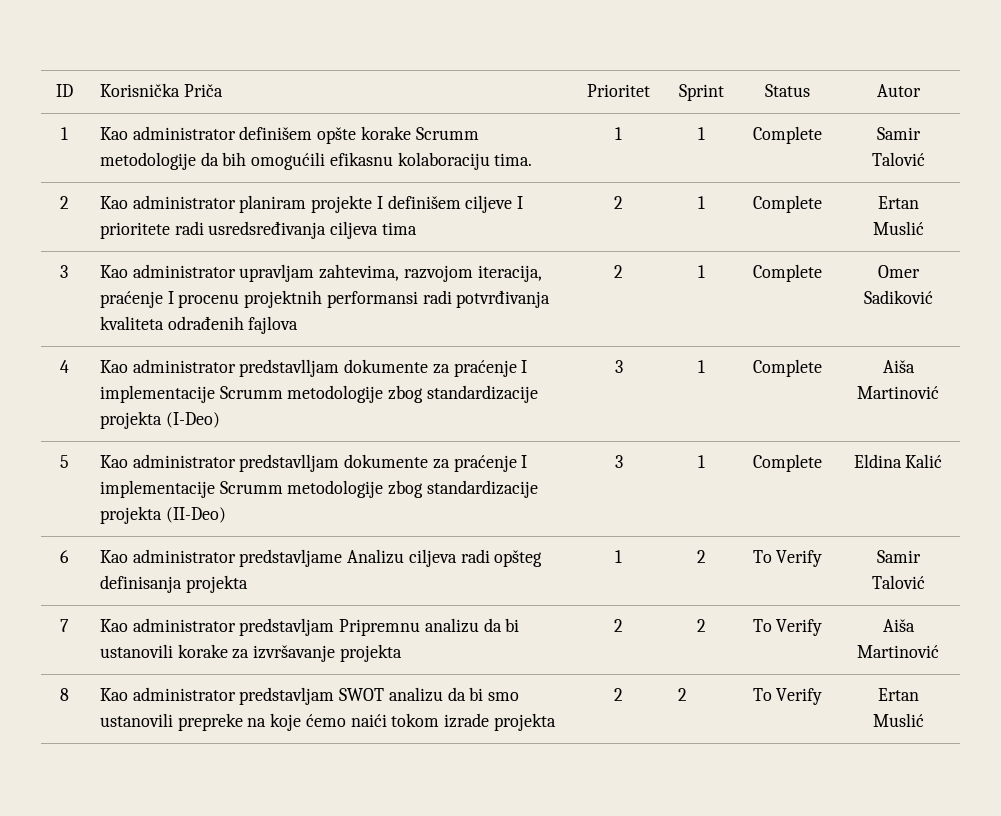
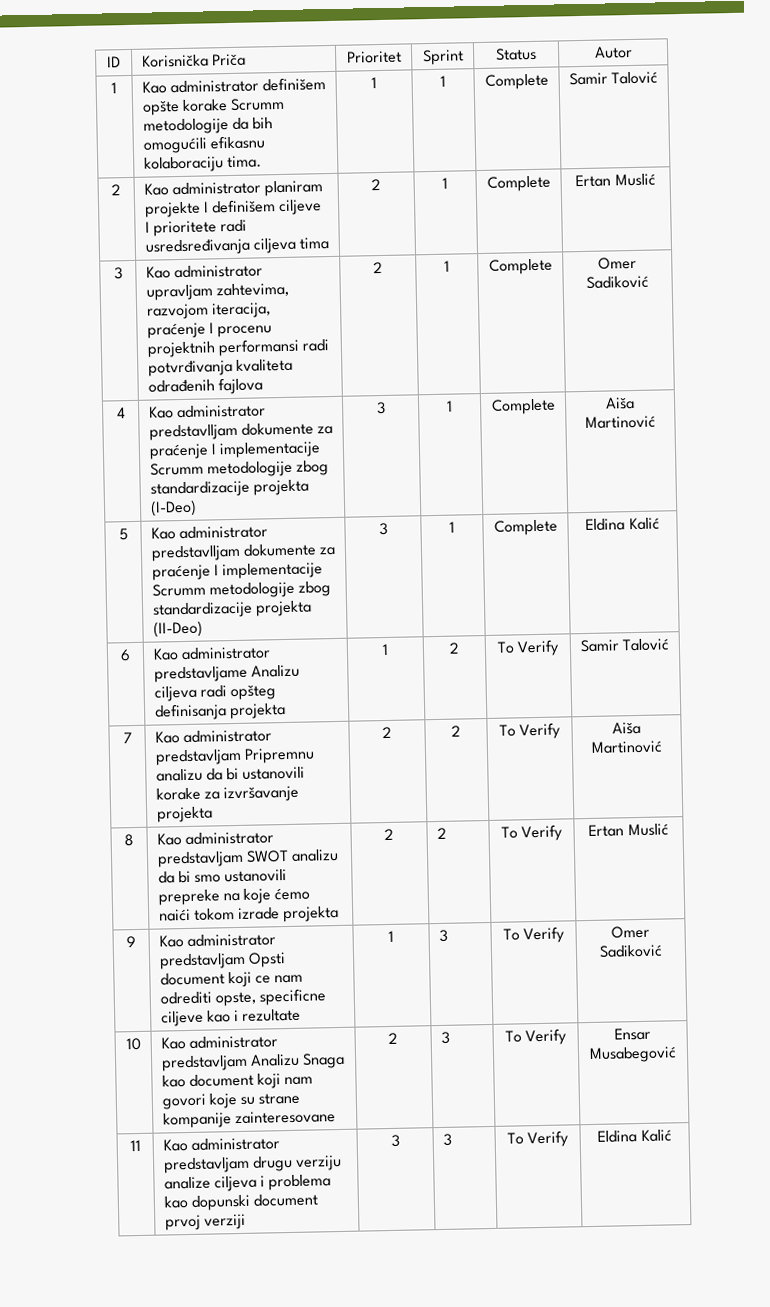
(924, 720) none -> [126,936,136,948] [158,933,276,948] [158,952,286,970] [159,971,304,988] [159,988,327,1007] [160,1008,302,1027] [388,930,394,942] [438,929,448,942] [502,926,566,944] [611,925,650,939] [599,944,663,958] [125,1037,141,1051] [160,1035,278,1050] [160,1052,346,1072] [161,1073,314,1089] [161,1092,301,1110] [162,1110,336,1129] [388,1032,398,1045] [440,1031,450,1044] [504,1028,568,1046] [614,1027,651,1041] [589,1046,677,1063] [129,1139,141,1152] [162,1137,280,1152] [163,1154,343,1174] [163,1174,332,1192] [163,1193,319,1211] [164,1213,246,1231] [390,1134,400,1147] [442,1133,452,1146] [506,1130,570,1148] [597,1129,672,1143] // 9 | Kao administrator predstavljam Opsti document koji ce nam odrediti opste, specificne ciljeve kao i rezultate | 1 | 3 | To Verify | Omer Sadiković // 10 | Kao administrator predstavljam Analizu Snaga kao document koji nam govori koje su strane kompanije zainteresovane | 2 | 3 | To Verify | Ensar Musabegović // 11 | Kao administrator predstavljam drugu verziju analize ciljeva i problema kao dopunski document prvoj verziji | 3 | 3 | To Verify | Eldina Kalić

